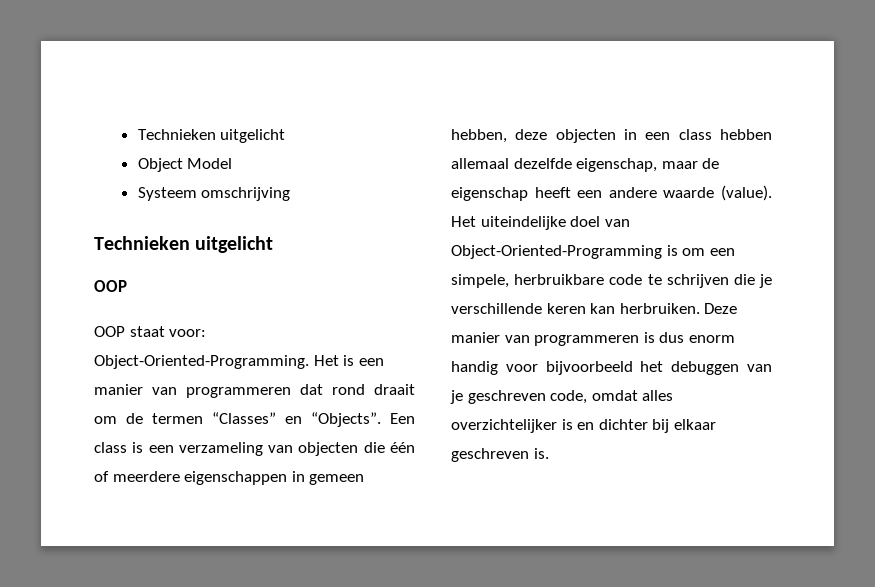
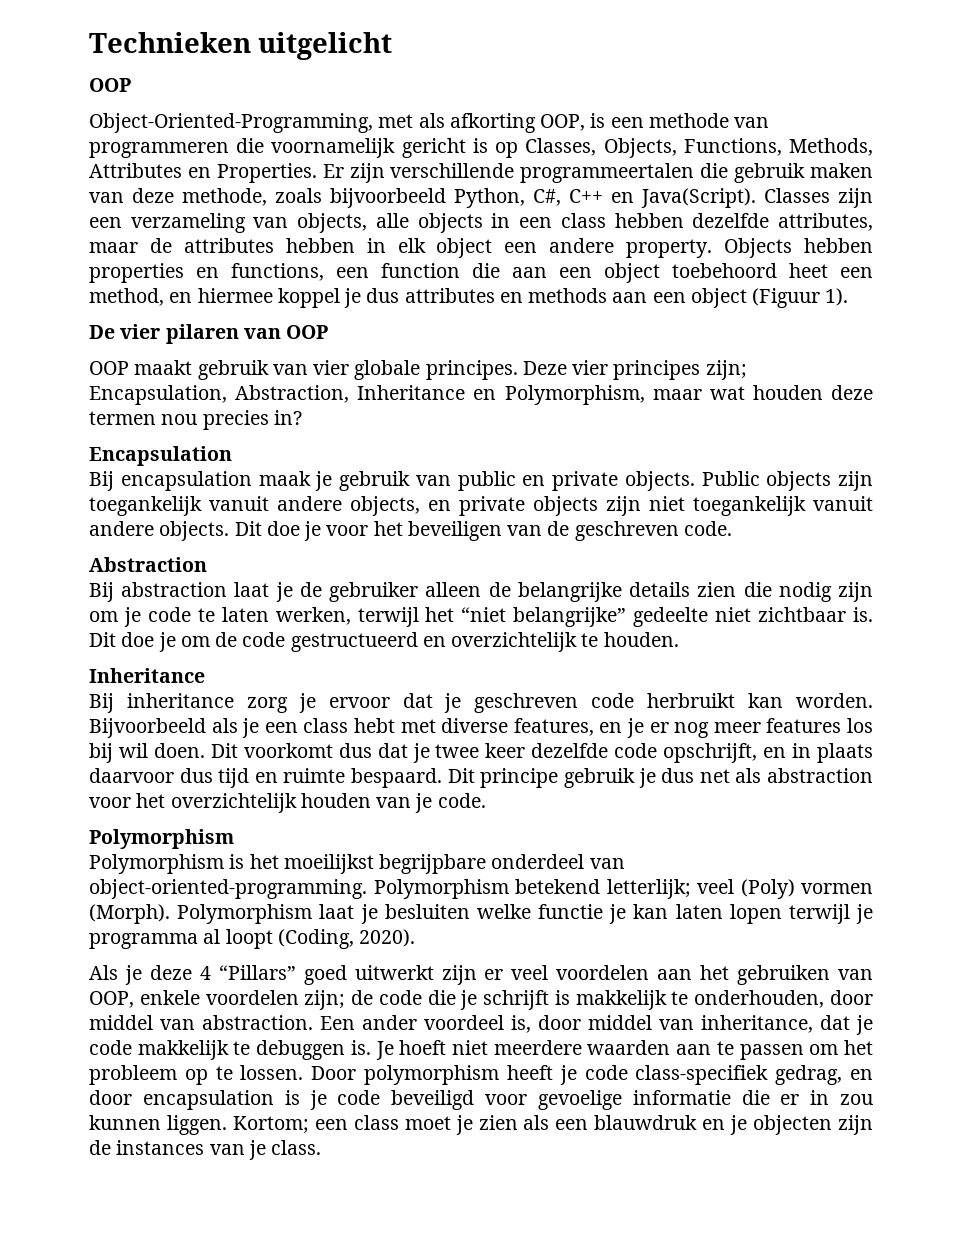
[137,129,286,143] [137,158,233,172] [137,187,291,201] [94,236,274,253] [94,280,127,292] [94,326,207,337] [94,355,384,369] [94,384,415,398] [94,412,415,427] [94,442,415,456] [94,471,365,485] [451,129,772,143] [451,158,720,172] [451,185,772,201] [451,216,630,230] [451,245,735,259] [451,274,772,288] [451,303,738,314] [451,332,735,346] [451,361,772,375] [450,390,674,404] [451,419,716,433] [451,448,549,462] Technieken uitgelicht // Object Model // Systeem omschrijving // Technieken uitgelicht // OOP // OOP staat voor: Object-Oriented-Programming. Het is een manier van programmeren dat rond draait om de termen “Classes” en “Objects”. Een class is een verzameling van objecten die één of meerdere eigenschappen in gemeen hebben, deze objecten in een class hebben allemaal dezelfde eigenschap, maar de eigenschap heeft een andere waarde (value). Het uiteindelijke doel van Object-Oriented-Programming is om een simpele, herbruikbare code te schrijven die je verschillende keren kan herbruiken. Deze manier van programmeren is dus enorm handig voor bijvoorbeeld het debuggen van je geschreven code, omdat alles overzichtelijker is en dichter bij elkaar geschreven is. -> [89,32,393,60] [89,78,131,92] [89,113,770,133] [89,138,873,158] [89,163,874,183] [89,188,873,208] [89,213,874,233] [89,238,874,258] [89,263,873,283] [89,288,849,308] [89,324,329,344] [89,360,747,380] [89,385,873,405] [89,410,302,430] [89,446,232,466] [89,471,873,491] [89,496,873,516] [89,521,732,541] [89,557,207,572] [89,582,874,602] [89,607,873,627] [89,632,679,652] [89,668,205,683] [89,693,873,713] [89,718,874,738] [89,743,873,763] [89,768,873,788] [89,793,486,813] [89,829,234,849] [89,854,625,874] [89,879,873,899] [89,904,873,924] [89,929,416,949] [89,965,874,985] [89,990,874,1010] [89,1015,873,1035] [89,1040,873,1060] [89,1065,874,1085] [89,1090,874,1110] [89,1115,874,1135] [89,1140,322,1160] Technieken uitgelicht // OOP // Object-Oriented-Programming, met als afkorting OOP, is een methode van programmeren die voornamelijk gericht is op Classes, Objects, Functions, Methods, Attributes en Properties. Er zijn verschillende programmeertalen die gebruik maken van deze methode, zoals bijvoorbeeld Python, C#, C++ en Java(Script). Classes zijn een verzameling van objects, alle objects in een class hebben dezelfde attributes, maar de attributes hebben in elk object een andere property. Objects hebben properties en functions, een function die aan een object toebehoord heet een method, en hiermee koppel je dus attributes en methods aan een object (Figuur 1). // De vier pilaren van OOP // OOP maakt gebruik van vier globale principes. Deze vier principes zijn; Encapsulation, Abstraction, Inheritance en Polymorphism, maar wat houden deze termen nou precies in? // Encapsulation // Bij encapsulation maak je gebruik van public en private objects. Public objects zijn toegankelijk vanuit andere objects, en private objects zijn niet toegankelijk vanuit andere objects. Dit doe je voor het beveiligen van de geschreven code. // Abstraction // Bij abstraction laat je de gebruiker alleen de belangrijke details zien die nodig zijn om je code te laten werken, terwijl het “niet belangrijke” gedeelte niet zichtbaar is. Dit doe je om de code gestructueerd en overzichtelijk te houden. // Inheritance // Bij inheritance zorg je ervoor dat je geschreven code herbruikt kan worden. Bijvoorbeeld als je een class hebt met diverse features, en je er nog meer features los bij wil doen. Dit voorkomt dus dat je twee keer dezelfde code opschrijft, en in plaats daarvoor dus tijd en ruimte bespaard. Dit principe gebruik je dus net als abstraction voor het overzichtelijk houden van je code. // Polymorphism // Polymorphism is het moeilijkst begrijpbare onderdeel van object-oriented-programming. Polymorphism betekend letterlijk; veel (Poly) vormen (Morph). Polymorphism laat je besluiten welke functie je kan laten lopen terwijl je programma al loopt (Coding, 2020). // Als je deze 4 “Pillars” goed uitwerkt zijn er veel voordelen aan het gebruiken van OOP, enkele voordelen zijn; de code die je schrijft is makkelijk te onderhouden, door middel van abstraction. Een ander voordeel is, door middel van inheritance, dat je code makkelijk te debuggen is. Je hoeft niet meerdere waarden aan te passen om het probleem op te lossen. Door polymorphism heeft je code class-specifiek gedrag, en door encapsulation is je code beveiligd voor gevoelige informatie die er in zou kunnen liggen. Kortom; een class moet je zien als een blauwdruk en je objecten zijn de instances van je class.

